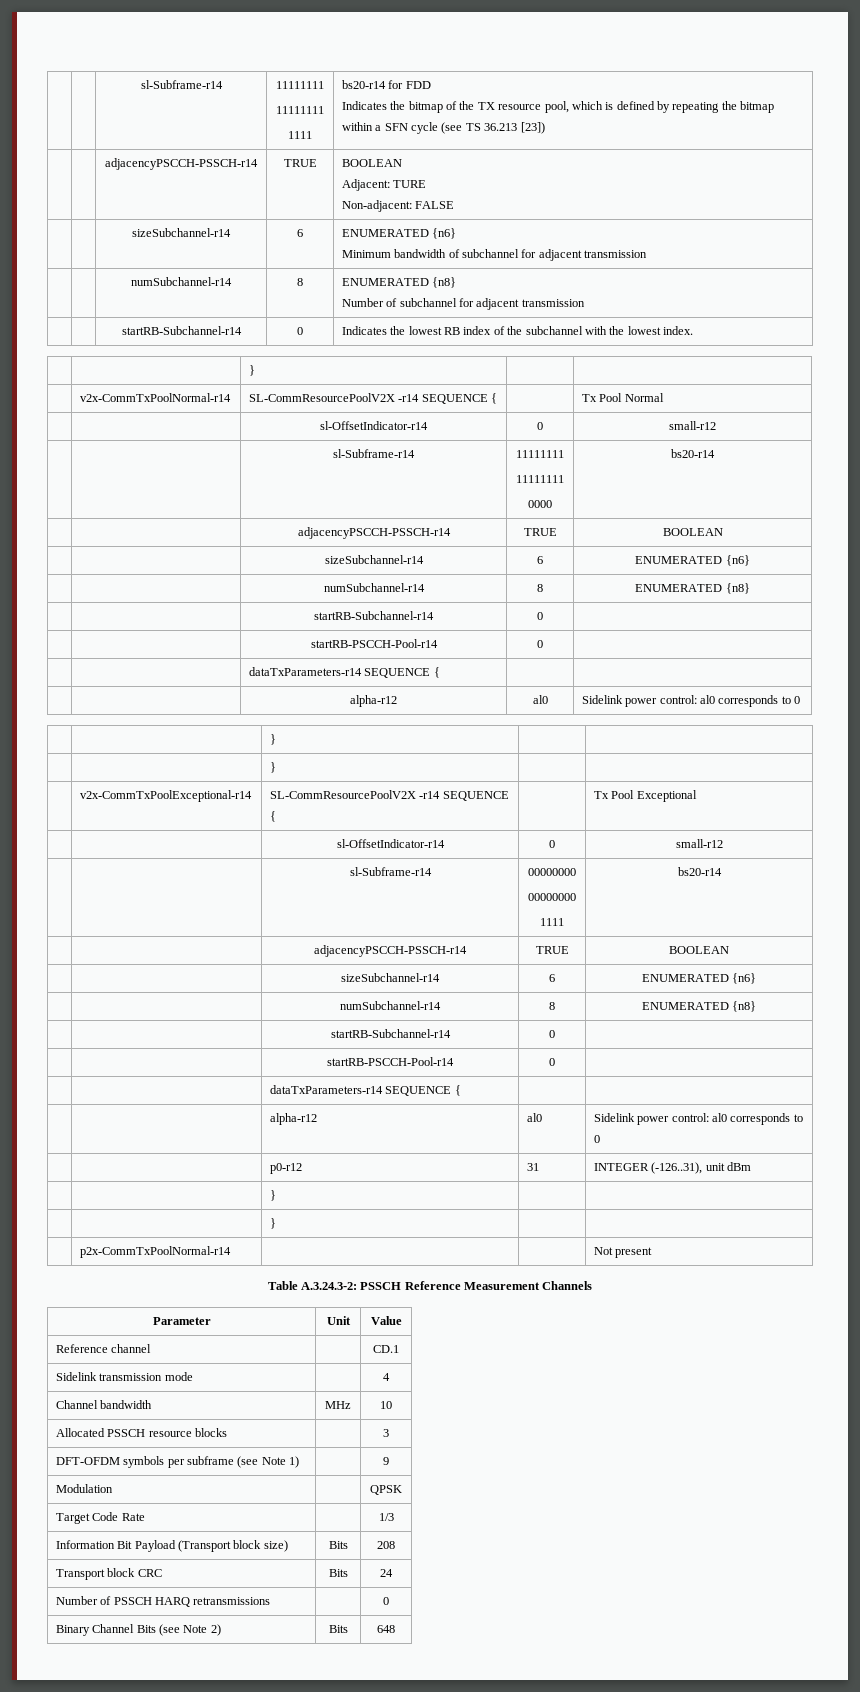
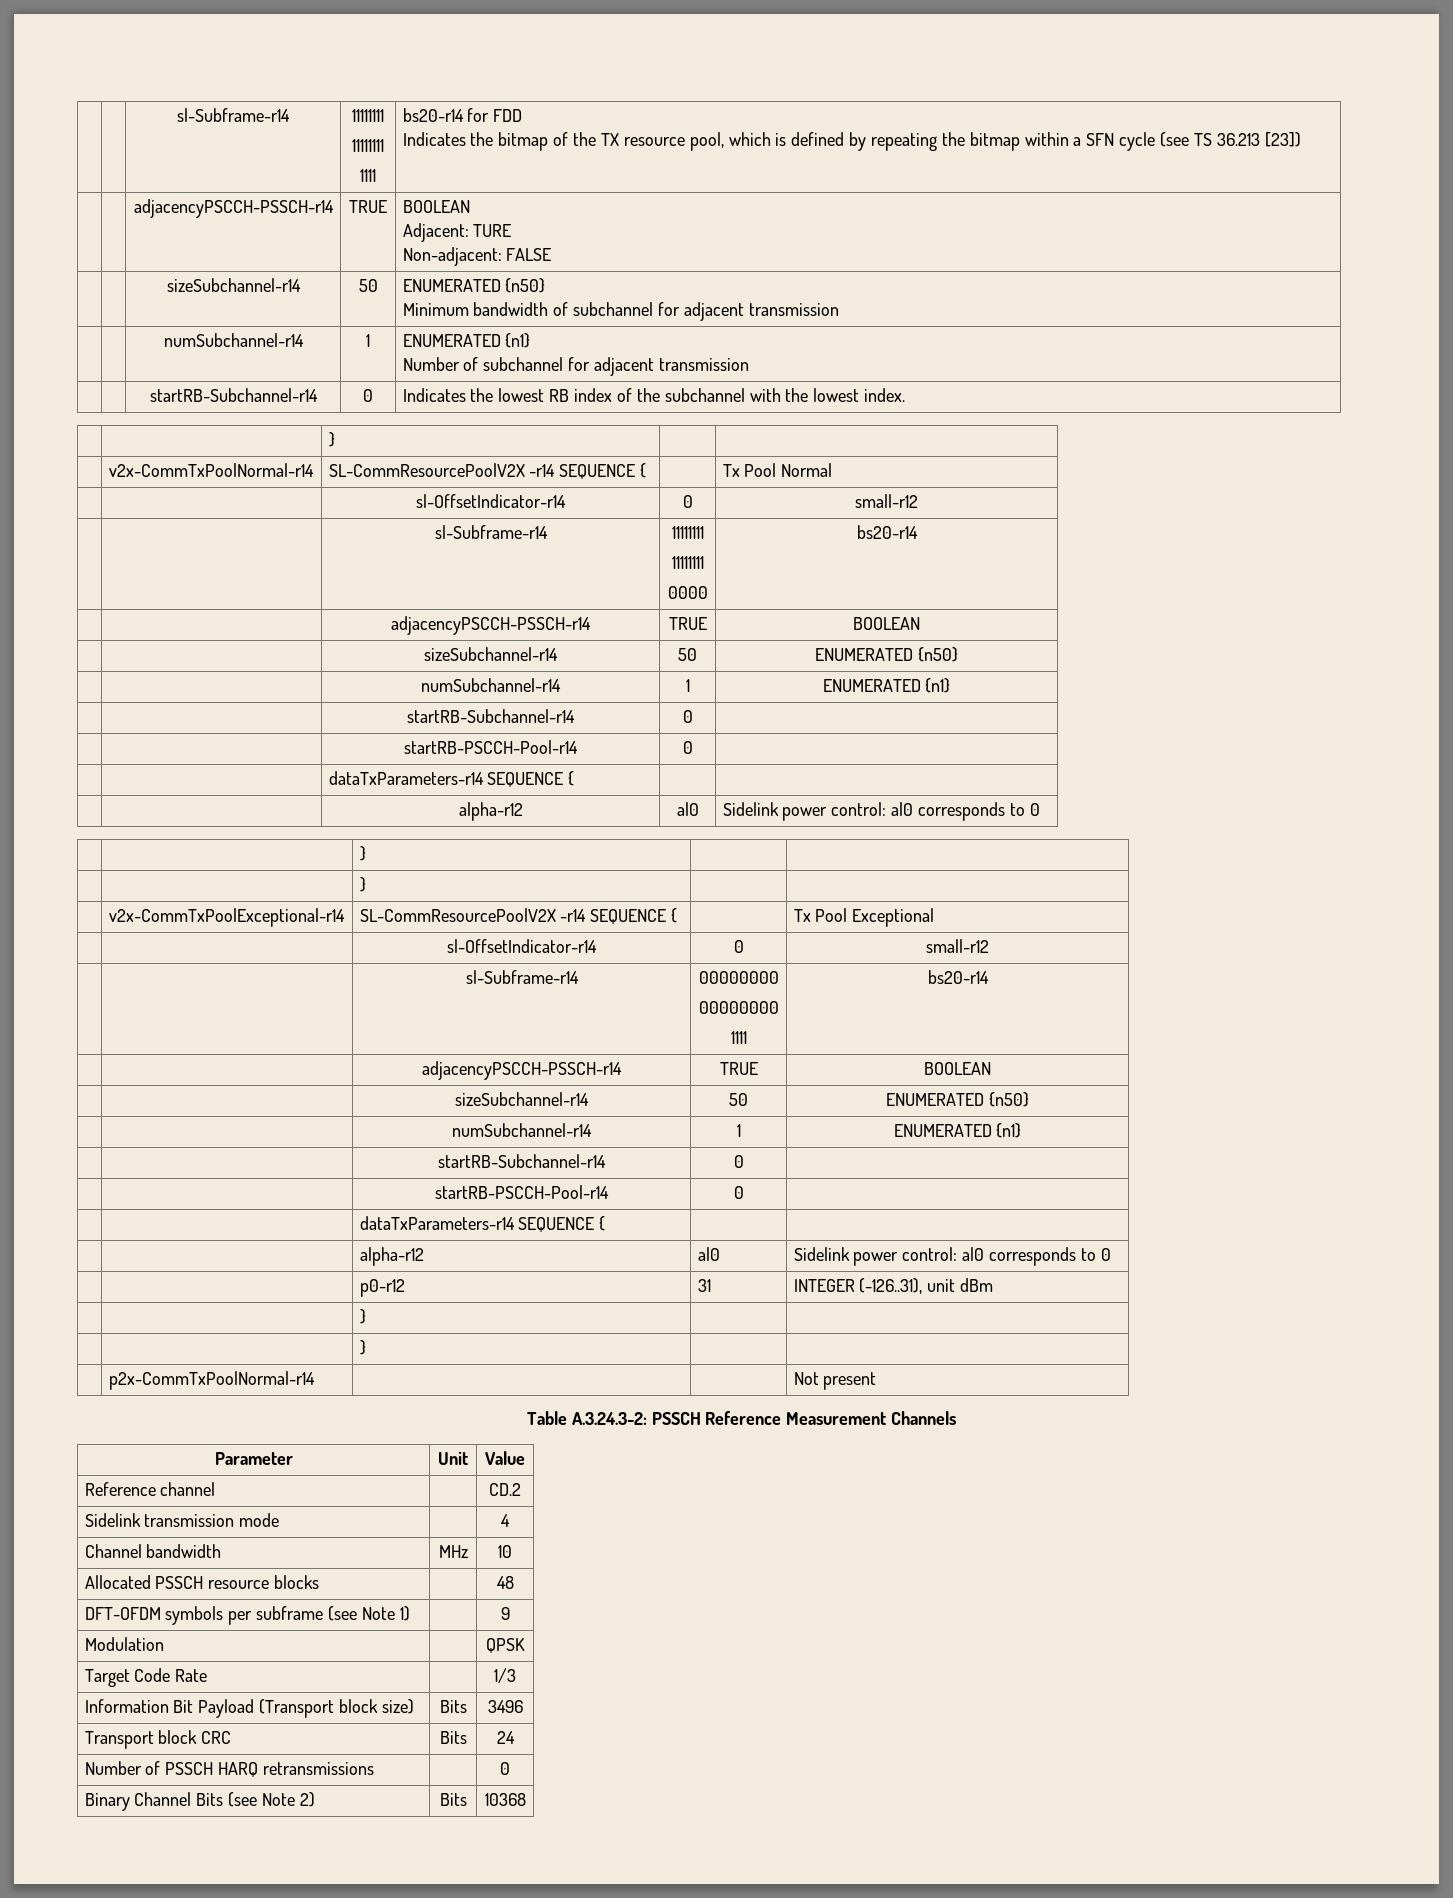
[297,229,303,237] [341,228,457,239] 6 | ENUMERATED {n6} -> [358,279,378,292] [402,278,546,293] 50 | ENUMERATED {n50}
[297,278,303,286] [341,277,457,288] 8 | ENUMERATED {n8} -> [366,334,370,347] [402,333,531,348] 1 | ENUMERATED {n1}
[537,556,543,564] [635,555,750,566] [323,583,425,592] [537,584,543,592] [635,583,750,594] 6 | ENUMERATED {n6} // | | numSubchannel-r14 | 8 | ENUMERATED {n8} -> [678,648,697,661] [815,647,958,662] [421,678,561,692] [685,679,690,692] [822,678,951,693] 50 | ENUMERATED {n50} // | | numSubchannel-r14 | 1 | ENUMERATED {n1}
[549,974,555,982] [641,973,757,984] [340,1001,441,1010] [549,1002,555,1010] [641,1001,757,1012] 6 | ENUMERATED {n6} // | | numSubchannel-r14 | 8 | ENUMERATED {n8} -> [729,1093,748,1106] [886,1092,1029,1107] [452,1123,592,1137] [736,1124,741,1137] [893,1123,1022,1138] 50 | ENUMERATED {n50} // | | numSubchannel-r14 | 1 | ENUMERATED {n1}
[373,1345,399,1353] CD.1 -> [489,1483,521,1496] CD.2
[383,1429,389,1437] 3 -> [496,1576,514,1589] 48
[377,1541,395,1549] 208 -> [487,1700,523,1713] 3496
[377,1625,395,1633] 648 -> [484,1793,526,1806] 10368

